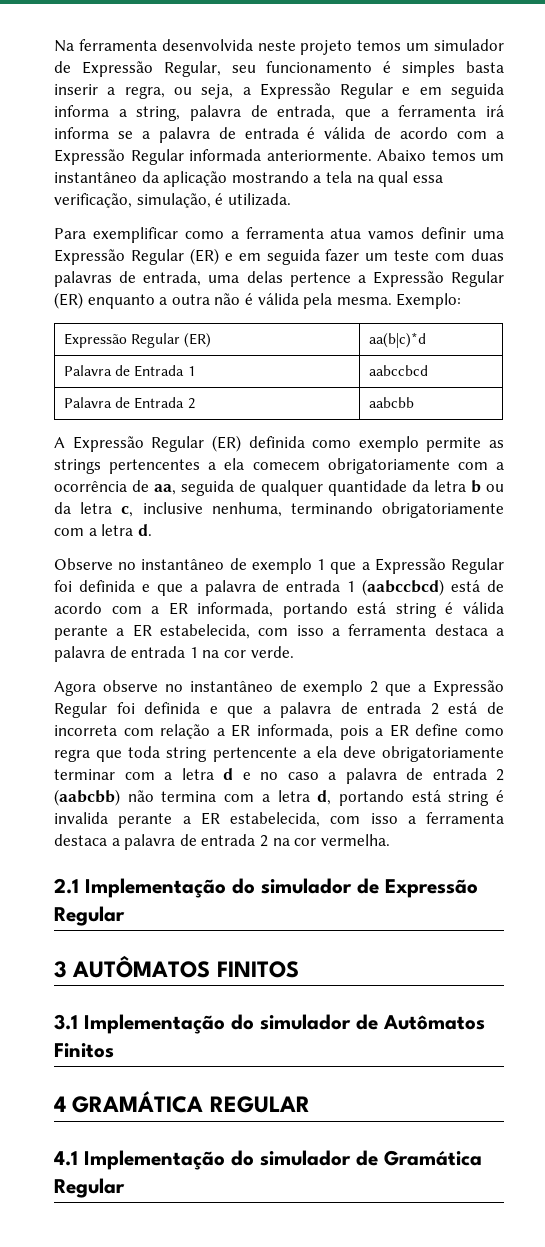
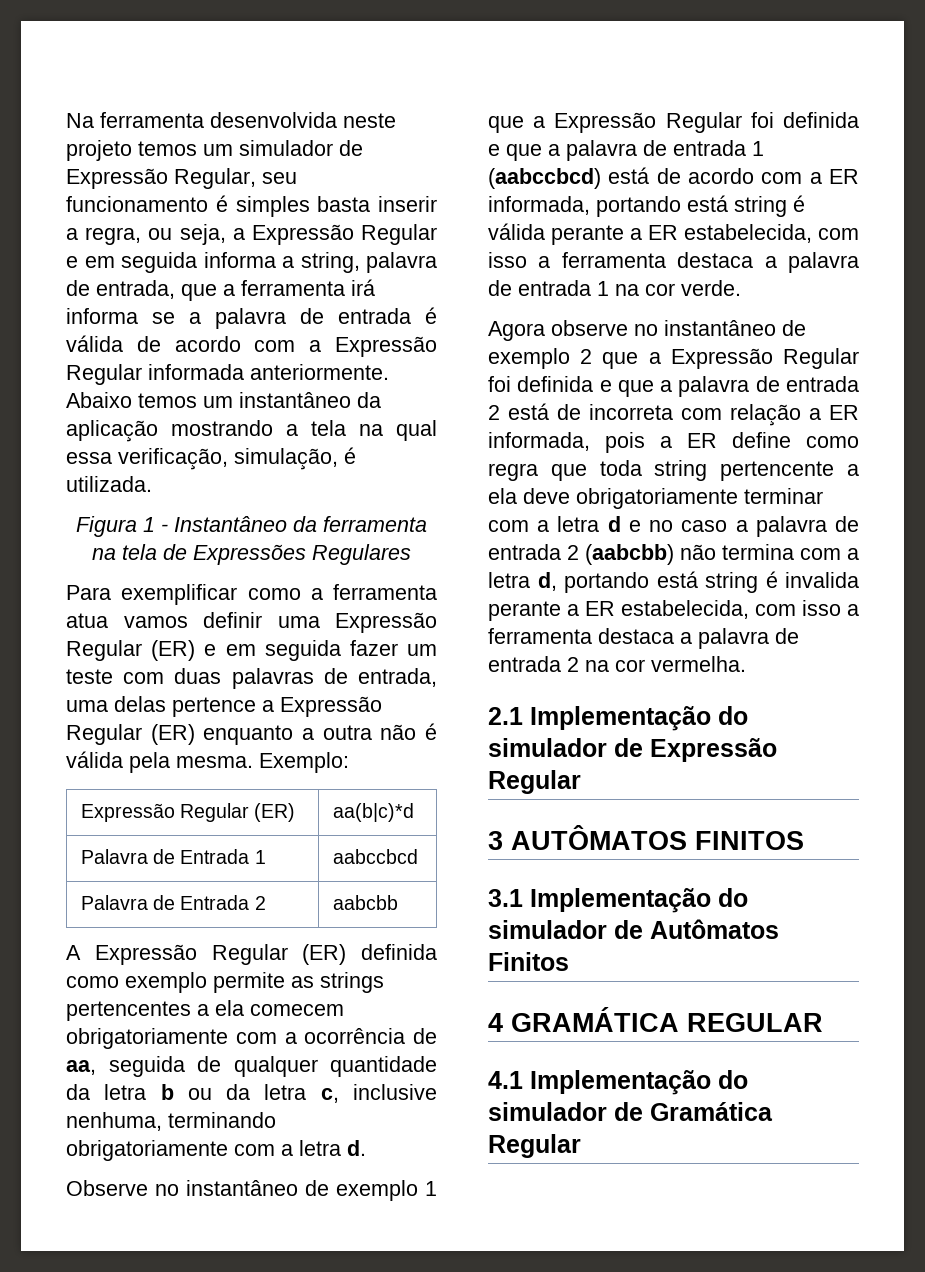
(291, 199) none -> [76,516,427,537] [92,544,411,565] // Figura 1 - Instantâneo da ferramenta na tela de Expressões Regulares

